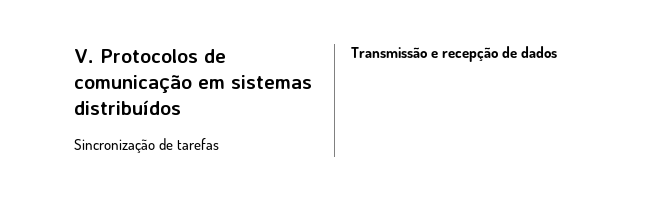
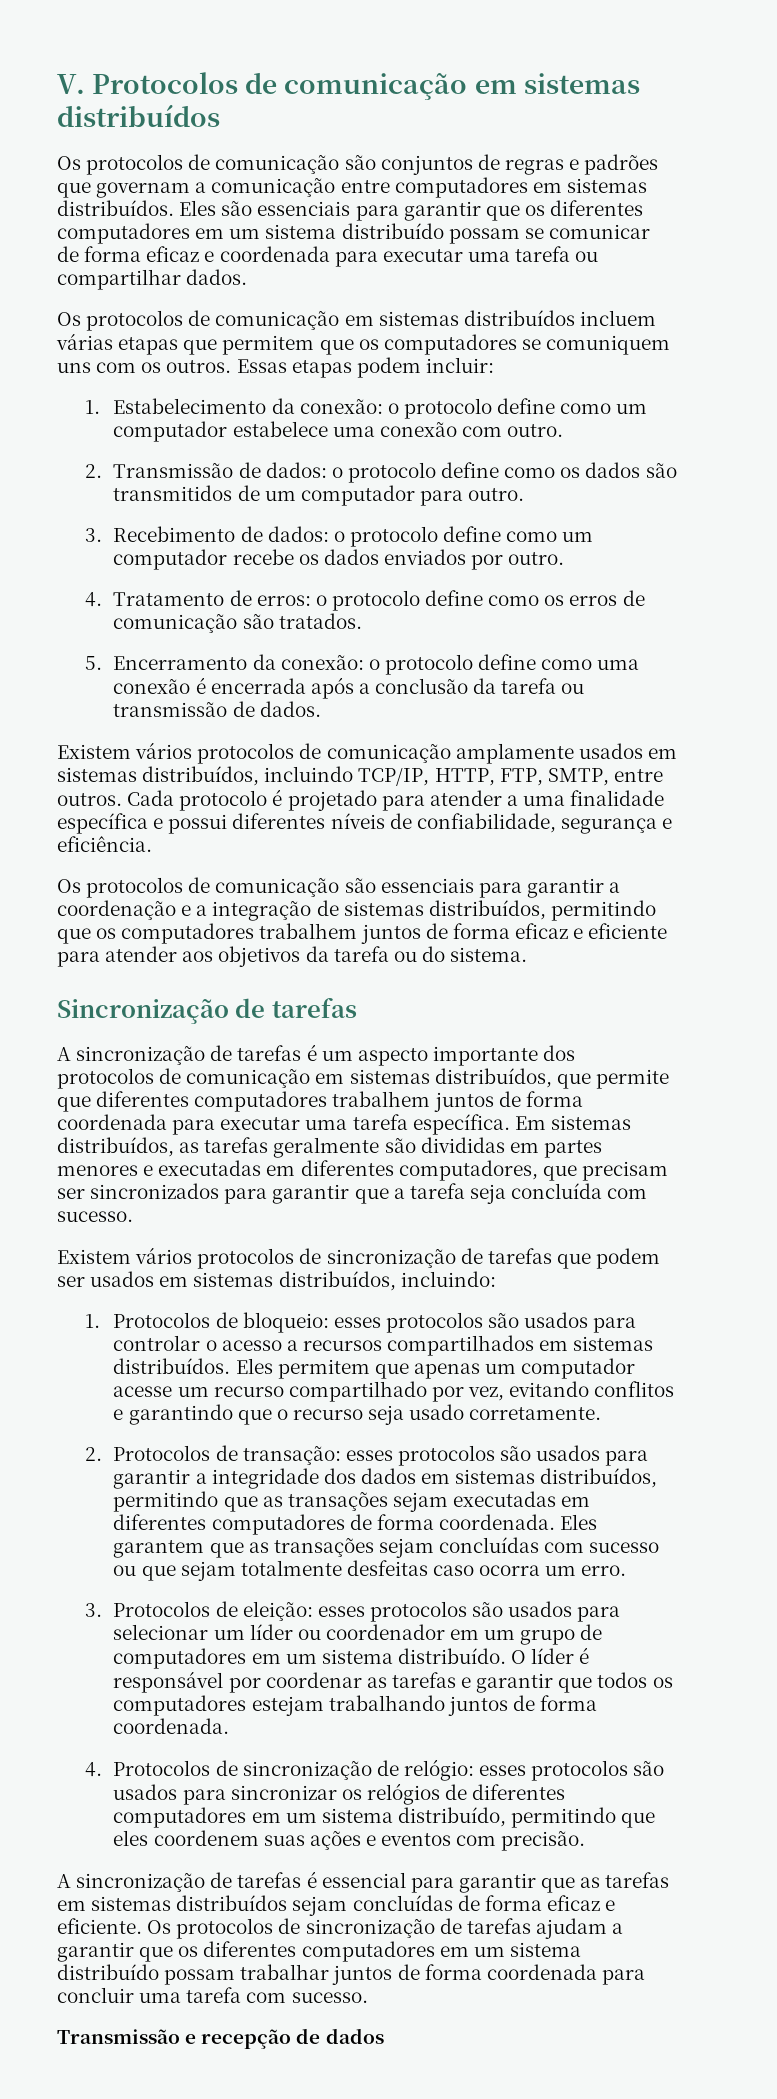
[74,138,220,153] Sincronização de tarefas -> [57,154,659,175] [57,177,647,198] [57,200,644,221] [57,223,650,244] [57,246,599,267] [57,269,248,290] [57,310,656,331] [56,333,671,355] [57,357,494,378] [85,398,648,419] [113,421,564,442] [85,462,677,483] [113,485,525,506] [85,526,594,547] [113,549,565,570] [85,590,645,611] [113,613,362,633] [85,654,640,675] [113,677,585,699] [113,701,321,717] [57,742,677,764] [57,766,663,786] [57,789,665,811] [57,813,673,834] [57,836,152,852] [57,877,621,898] [57,900,656,921] [57,923,668,944] [57,946,528,967] [57,997,357,1024] [57,1044,576,1066] [57,1068,669,1089] [57,1091,583,1112] [57,1114,631,1135] [57,1137,602,1158] [57,1160,668,1181] [57,1183,648,1204] [57,1211,133,1222] [57,1247,661,1269] [57,1271,496,1291] [85,1312,637,1333] [113,1335,654,1356] [113,1358,636,1379] [113,1381,675,1402] [113,1404,602,1425] [85,1445,649,1466] [113,1468,658,1489] [113,1491,591,1512] [113,1514,598,1535] [113,1537,660,1558] [113,1560,627,1581] [85,1601,621,1622] [113,1624,603,1645] [113,1647,590,1669] [113,1671,673,1693] [113,1695,598,1716] [113,1718,230,1734] [85,1759,665,1781] [113,1783,566,1805] [113,1807,656,1828] [113,1830,586,1851] [57,1871,670,1893] [57,1895,616,1916] [57,1918,624,1939] [57,1941,581,1962] [57,1964,645,1985] [57,1987,368,2003] Os protocolos de comunicação são conjuntos de regras e padrões que governam a comunicação entre computadores em sistemas distribuídos. Eles são essenciais para garantir que os diferentes computadores em um sistema distribuído possam se comunicar de forma eficaz e coordenada para executar uma tarefa ou compartilhar dados. // Os protocolos de comunicação em sistemas distribuídos incluem várias etapas que permitem que os computadores se comuniquem uns com os outros. Essas etapas podem incluir: // 1. Estabelecimento da conexão: o protocolo define como um computador estabelece uma conexão com outro. // 2. Transmissão de dados: o protocolo define como os dados são transmitidos de um computador para outro. // 3. Recebimento de dados: o protocolo define como um computador recebe os dados enviados por outro. // 4. Tratamento de erros: o protocolo define como os erros de comunicação são tratados. // 5. Encerramento da conexão: o protocolo define como uma conexão é encerrada após a conclusão da tarefa ou transmissão de dados. // Existem vários protocolos de comunicação amplamente usados em sistemas distribuídos, incluindo TCP/IP, HTTP, FTP, SMTP, entre outros. Cada protocolo é projetado para atender a uma finalidade específica e possui diferentes níveis de confiabilidade, segurança e eficiência. // Os protocolos de comunicação são essenciais para garantir a coordenação e a integração de sistemas distribuídos, permitindo que os computadores trabalhem juntos de forma eficaz e eficiente para atender aos objetivos da tarefa ou do sistema. // Sincronização de tarefas // A sincronização de tarefas é um aspecto importante dos protocolos de comunicação em sistemas distribuídos, que permite que diferentes computadores trabalhem juntos de forma coordenada para executar uma tarefa específica. Em sistemas distribuídos, as tarefas geralmente são divididas em partes menores e executadas em diferentes computadores, que precisam ser sincronizados para garantir que a tarefa seja concluída com sucesso. // Existem vários protocolos de sincronização de tarefas que podem ser usados em sistemas distribuídos, incluindo: // 1. Protocolos de bloqueio: esses protocolos são usados para controlar o acesso a recursos compartilhados em sistemas distribuídos. Eles permitem que apenas um computador acesse um recurso compartilhado por vez, evitando conflitos e garantindo que o recurso seja usado corretamente. // 2. Protocolos de transação: esses protocolos são usados para garantir a integridade dos dados em sistemas distribuídos, permitindo que as transações sejam executadas em diferentes computadores de forma coordenada. Eles garantem que as transações sejam concluídas com sucesso ou que sejam totalmente desfeitas caso ocorra um erro. // 3. Protocolos de eleição: esses protocolos são usados para selecionar um líder ou coordenador em um grupo de computadores em um sistema distribuído. O líder é responsável por coordenar as tarefas e garantir que todos os computadores estejam trabalhando juntos de forma coordenada. // 4. Protocolos de sincronização de relógio: esses protocolos são usados para sincronizar os relógios de diferentes computadores em um sistema distribuído, permitindo que eles coordenem suas ações e eventos com precisão. // A sincronização de tarefas é essencial para garantir que as tarefas em sistemas distribuídos sejam concluídas de forma eficaz e eficiente. Os protocolos de sincronização de tarefas ajudam a garantir que os diferentes computadores em um sistema distribuído possam trabalhar juntos de forma coordenada para concluir uma tarefa com sucesso.

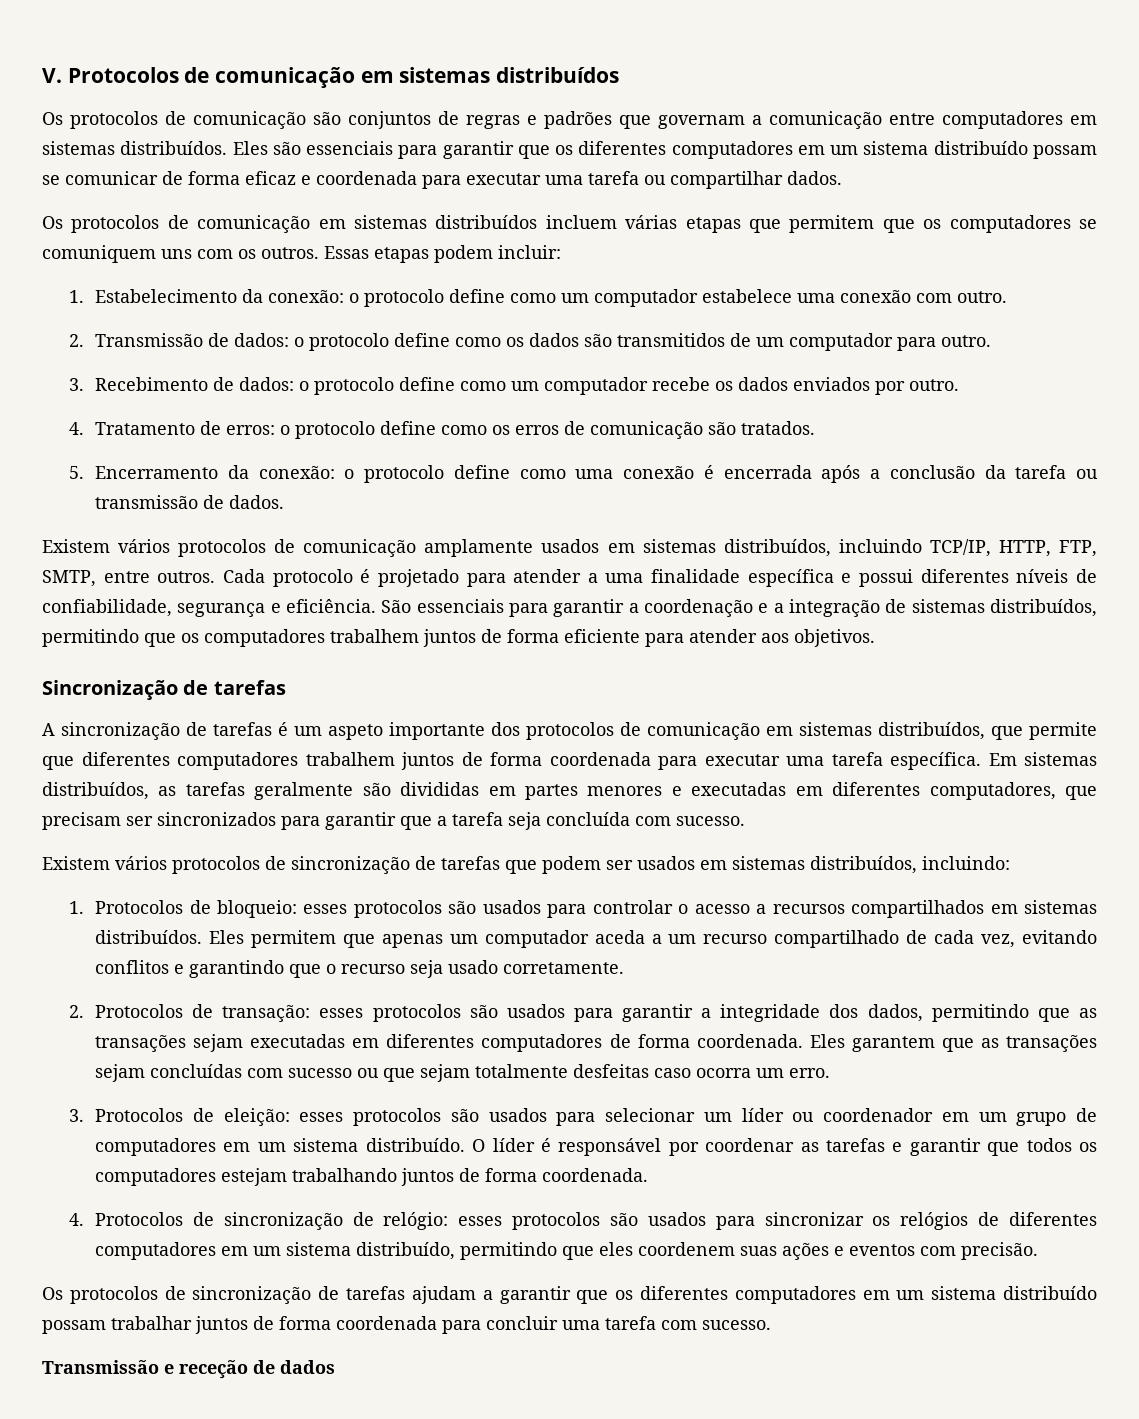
[57,877,376,898] // Os protocolos de comunicação são -> [381,600,412,613] São
[514,923,584,939] eficaz e -> (559, 636) none
[218,946,528,967] objetivos da tarefa ou do sistema. -> [794,629,875,647] objetivos.
[357,1048,428,1066] aspecto -> [328,724,383,740] aspeto
[113,1386,173,1397] acesse -> [594,930,662,944] aceda a
[431,1386,464,1402] por -> [906,930,975,944] de cada
[360,1468,658,1488] dados em sistemas distribuídos, -> [867,1004,923,1022] dados,
[57,1871,670,1893] [57,1895,616,1916] [57,1918,142,1934] A sincronização de tarefas é essencial para garantir que as tarefas em sistemas distribuídos sejam concluídas de forma eficaz e eficiente. -> (1039, 1251) none
[201,2029,292,2049] recepção -> [179,1360,248,1379] receção

